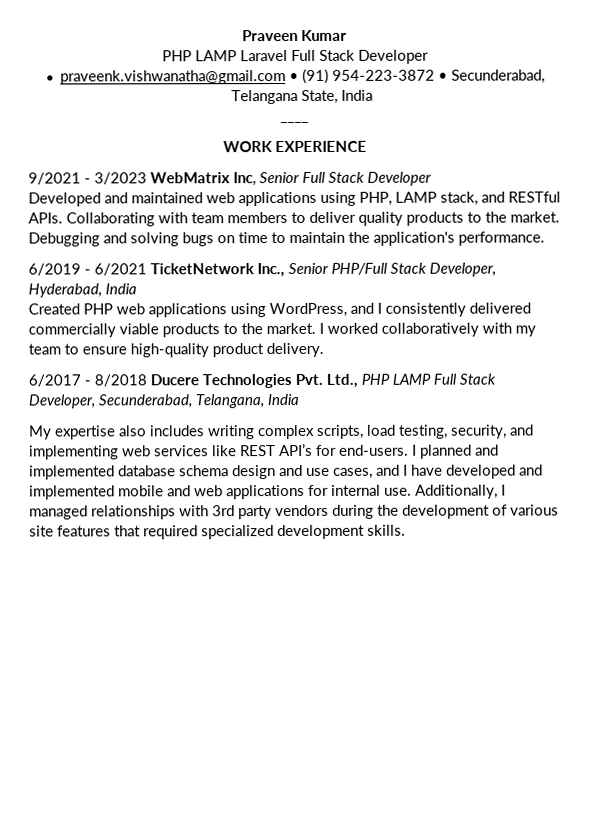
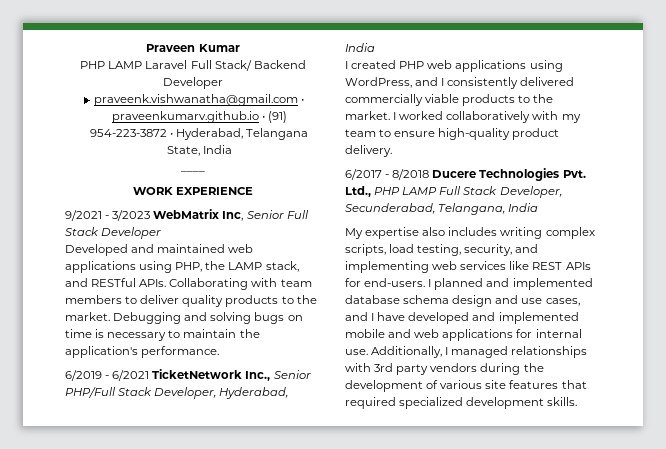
[318,49,355,61] Stack -> [214,60,306,71] Stack/ Backend
(299, 77) none -> [111,111,265,123] praveenkumarv.github.io •
[450,69,545,84] Secunderabad, -> [176,128,244,140] Hyderabad,
(392, 198) none -> [205,261,226,270] the
(268, 238) none -> [95,329,167,341] is necessary
[28,303,80,315] Created -> [345,60,397,69] I created
[279,443,313,457] API’s -> [565,262,591,270] APIs

